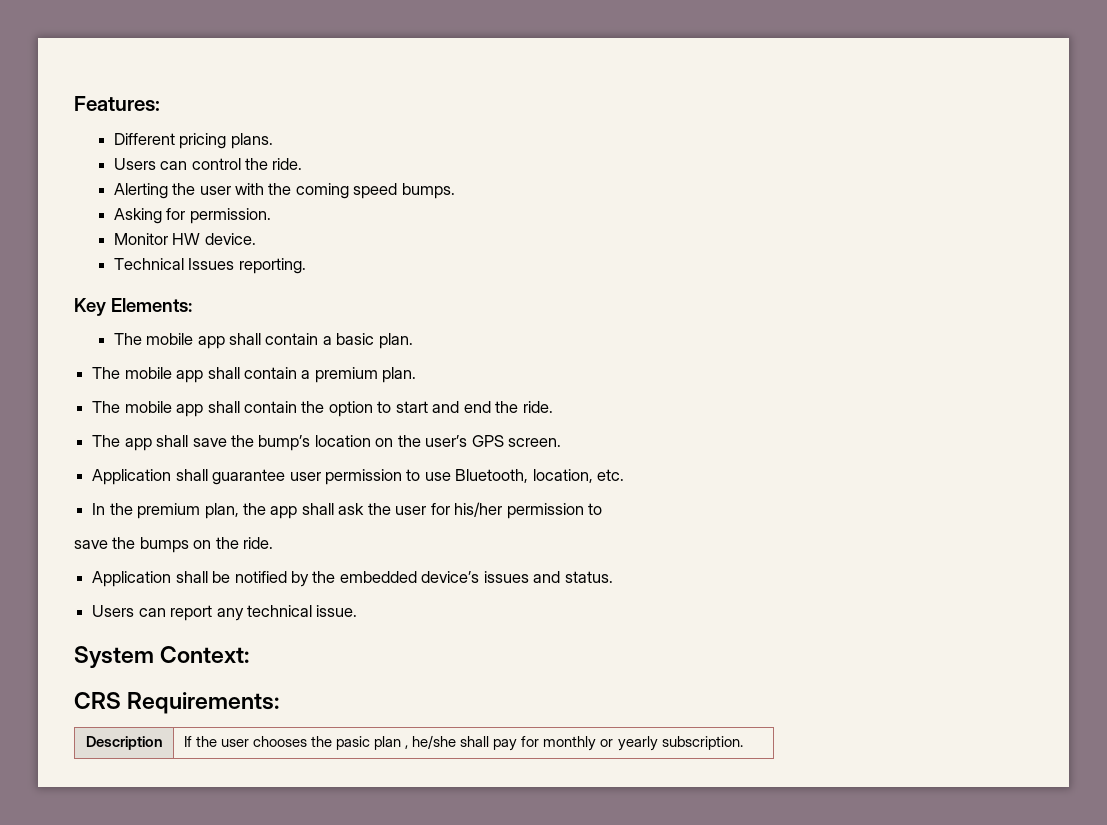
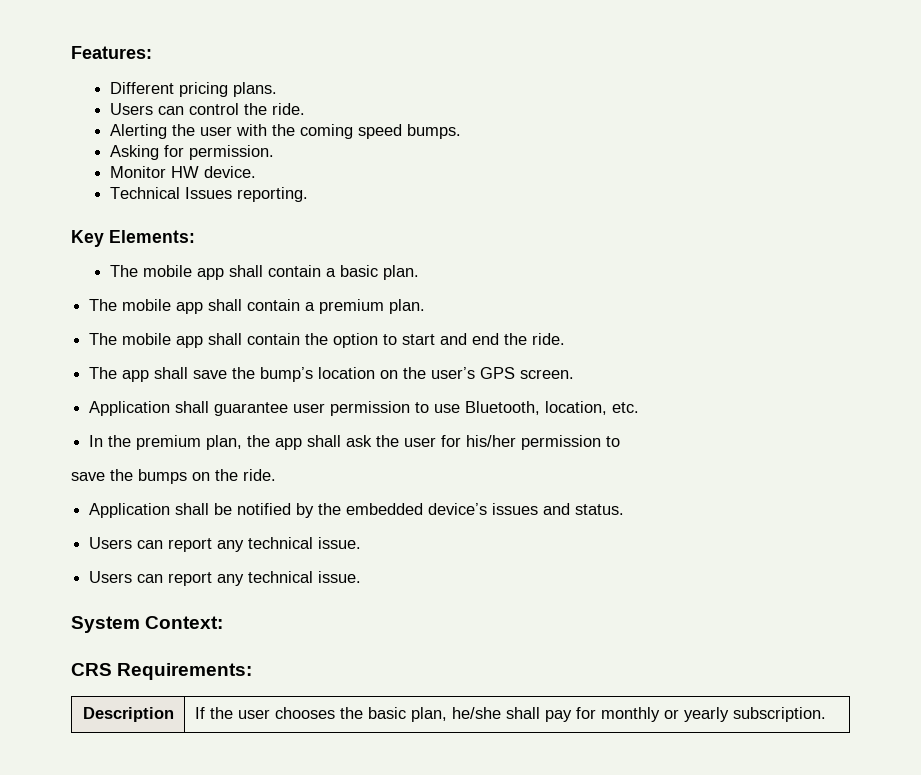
(358, 611) none -> [89,571,362,586] // Users can report any technical issue.
[336,736,409,750] pasic plan , -> [367,707,447,722] basic plan,

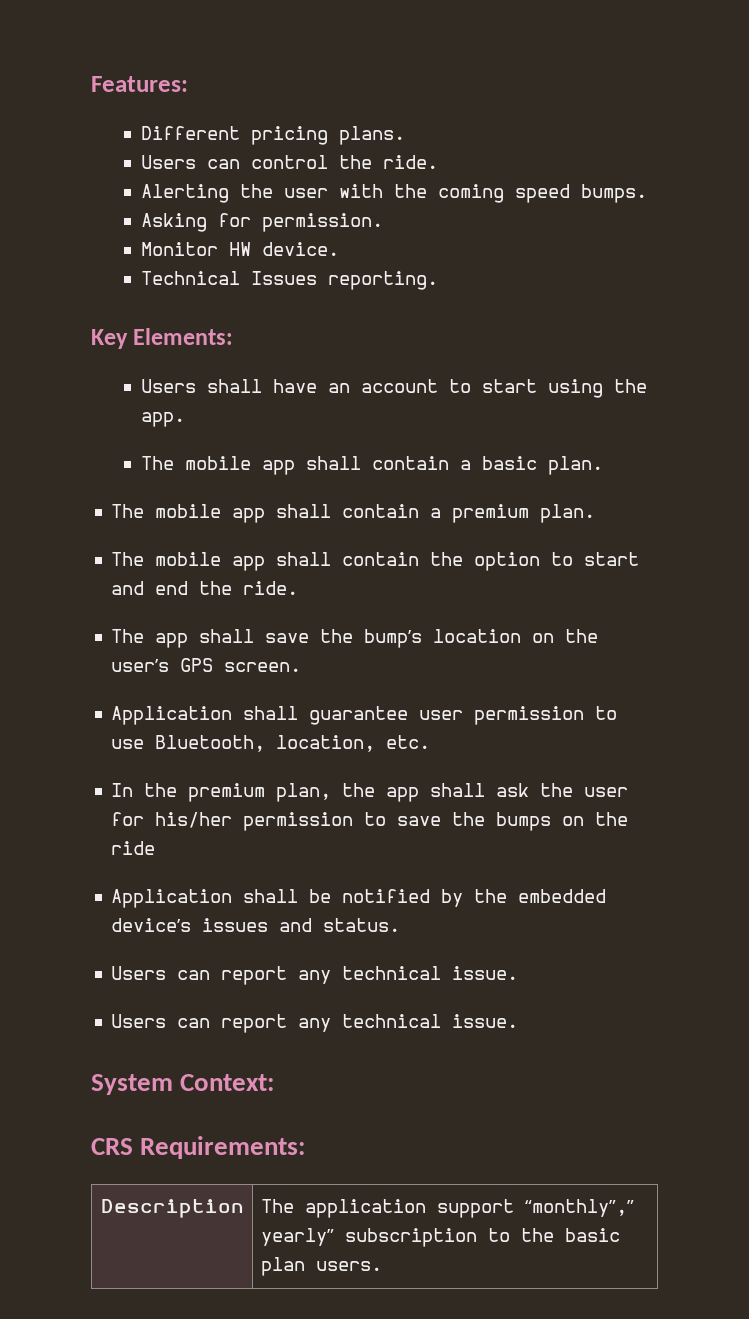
(195, 236) none -> [140,379,647,398] [140,412,185,427] // Users shall have an account to start using the app.
(621, 441) // -> (387, 819) none
[243,469,276,481] ride. -> [111,841,156,855] ride
[194,707,826,722] If the user chooses the basic plan, he/she shall pay for monthly or yearly subscription. -> [260,1199,634,1218] [260,1228,620,1247] [260,1257,382,1276] The application support “monthly”,” yearly” subscription to the basic plan users.

